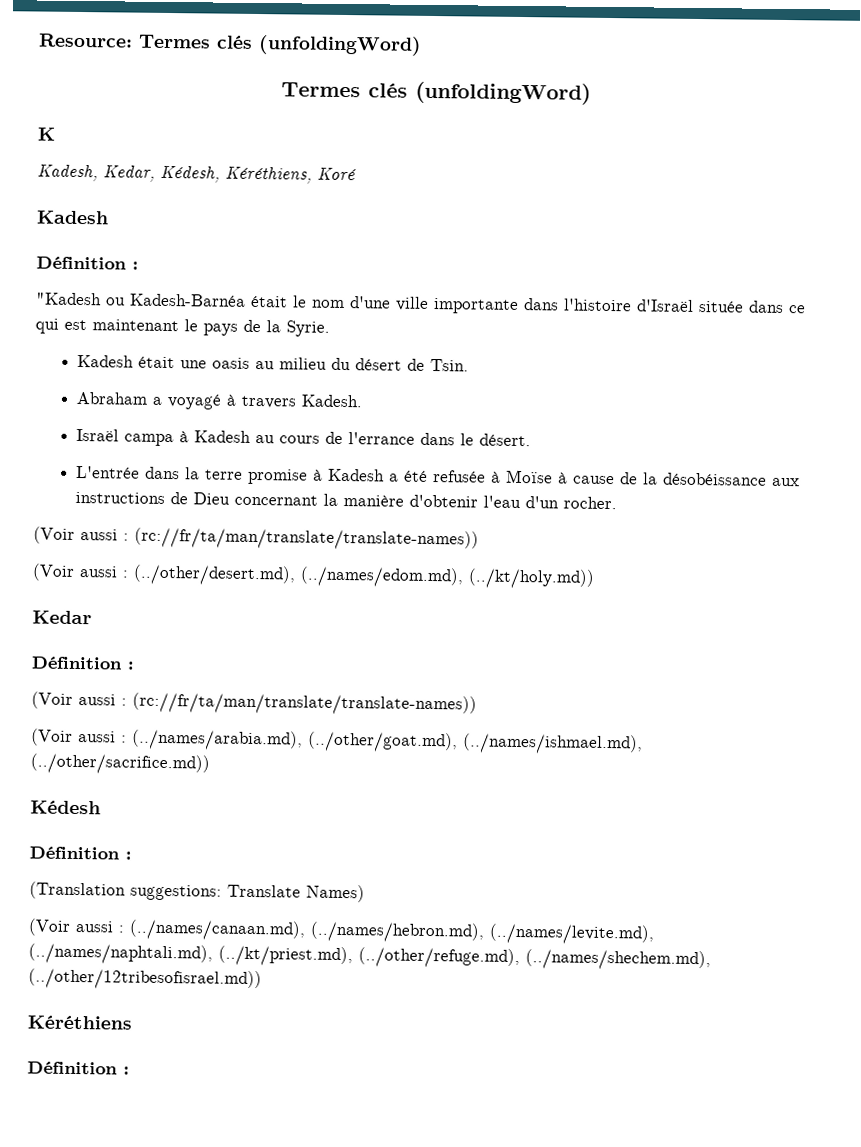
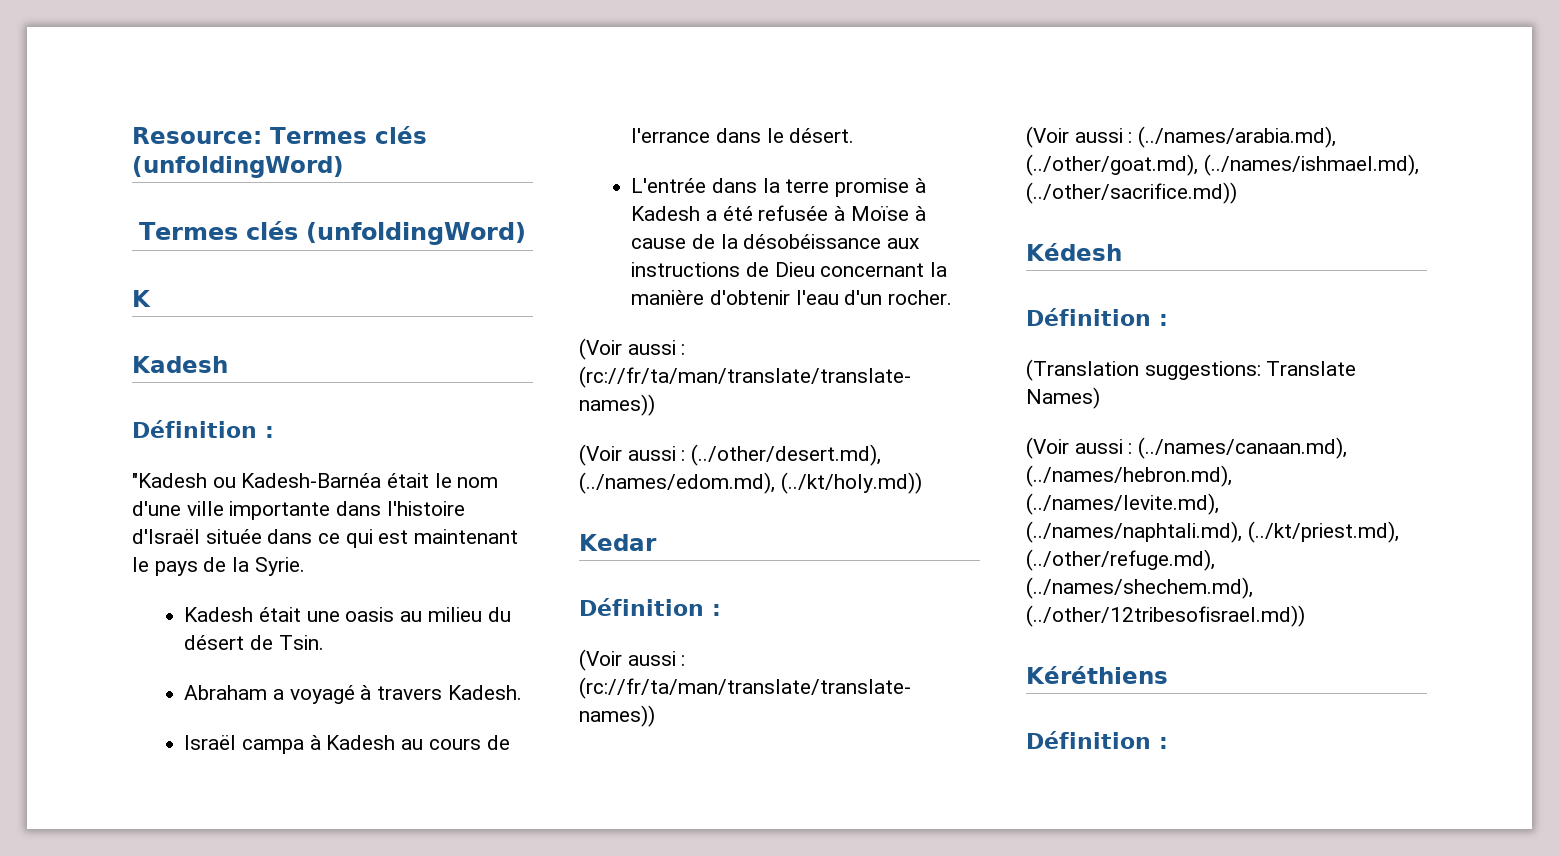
[37,164,356,184] // Kadesh, Kedar, Kédesh, Kéréthiens, Koré -> (151, 298) none

